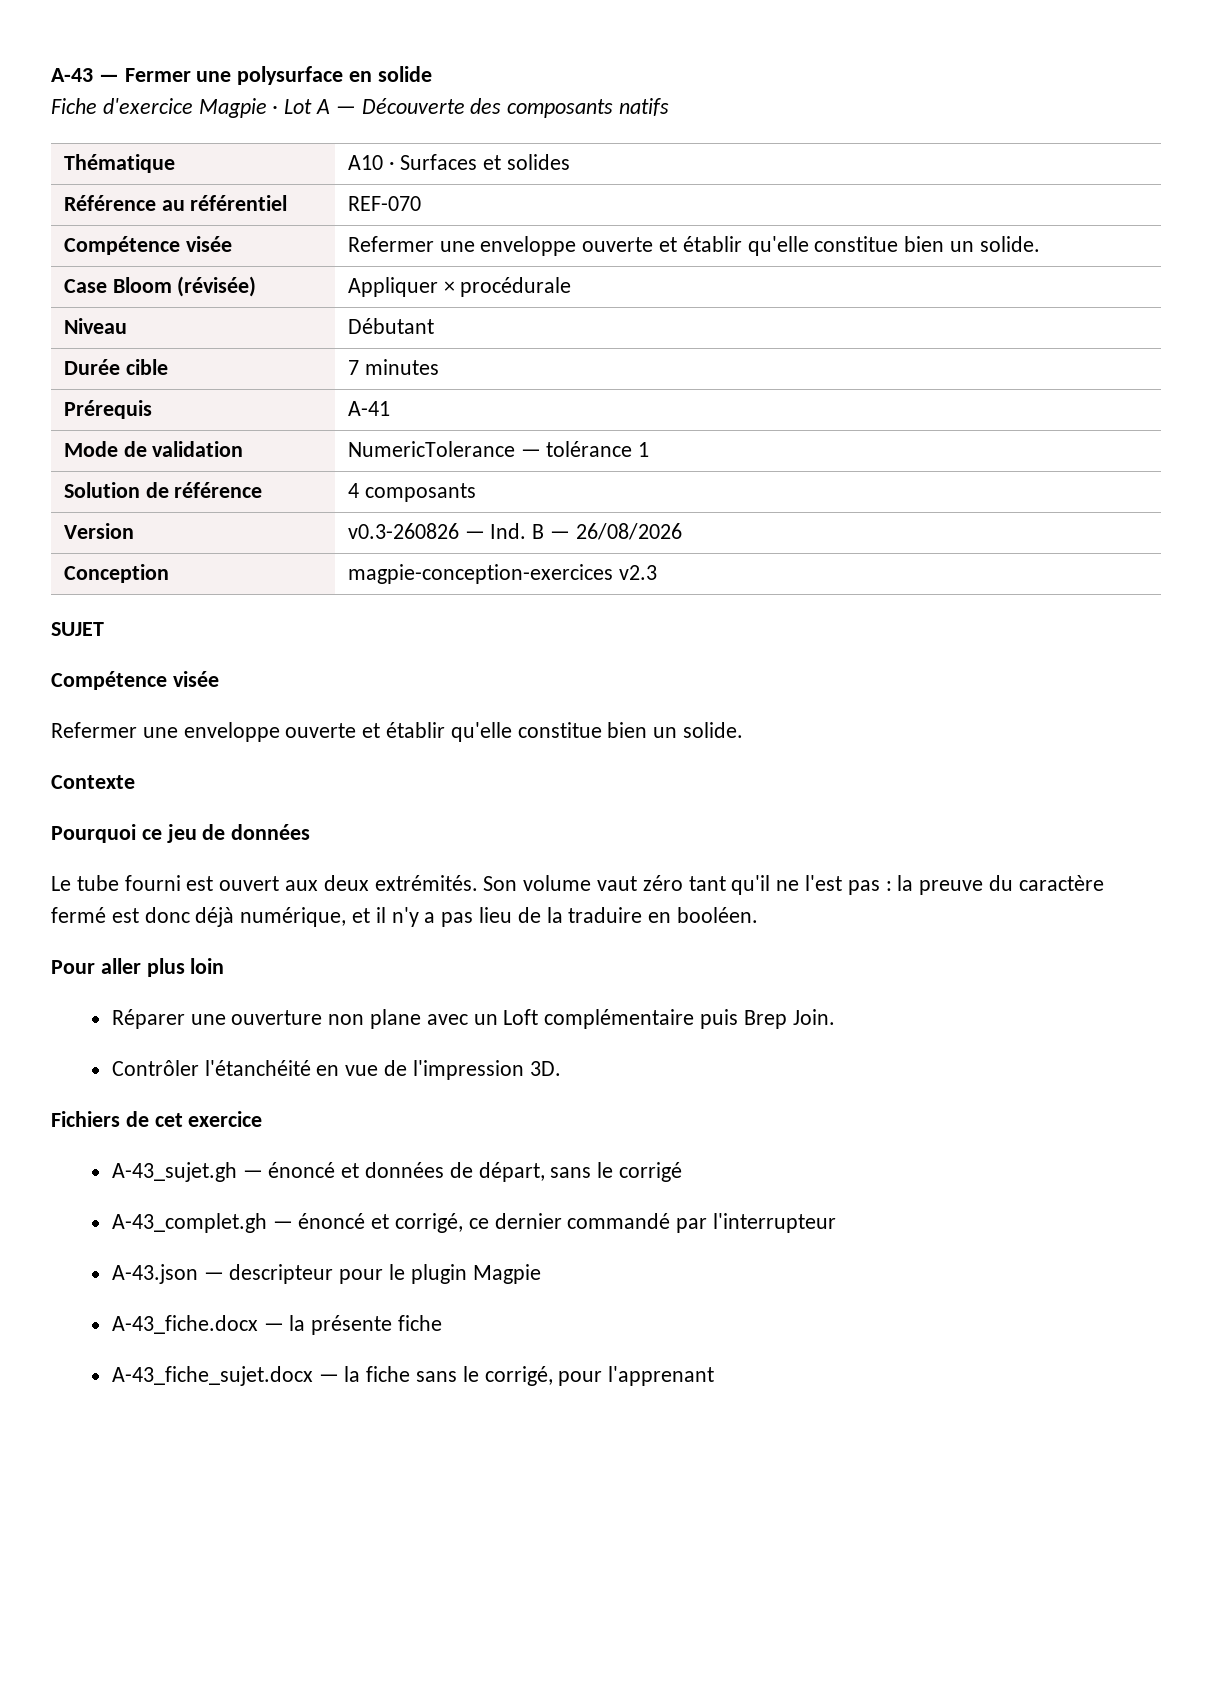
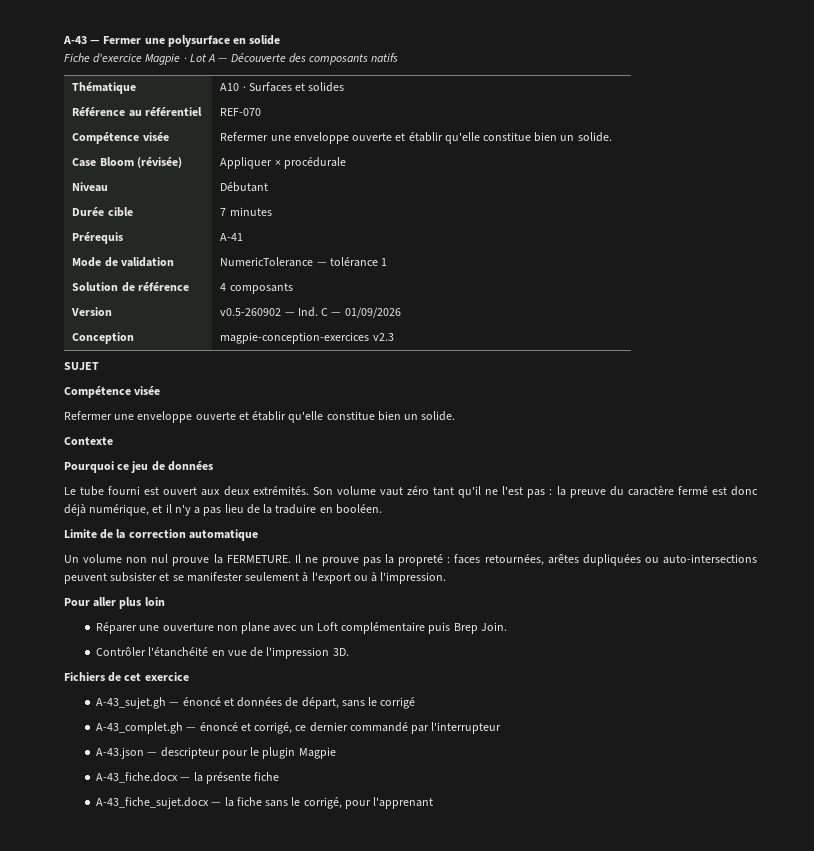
[347,523,459,539] v0.3-260826 -> [220,308,282,316] v0.5-260902
[532,523,682,540] B — 26/08/2026 -> [321,307,401,318] C — 01/09/2026
(759, 915) none -> [64,529,258,541] [64,554,757,566] [64,572,447,584] // Limite de la correction automatique // Un volume non nul prouve la FERMETURE. Il ne prouve pas la propreté : faces retournées, arêtes dupliquées ou auto-intersections peuvent subsister et se manifester seulement à l'export ou à l'impression.

